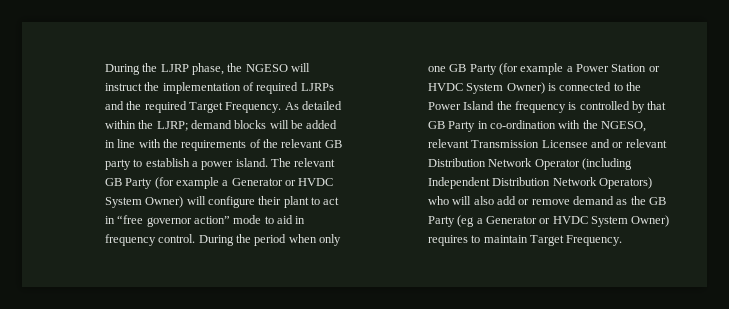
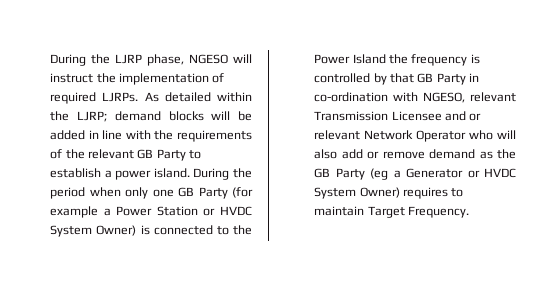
[227,63,243,72] the -> (185, 60) none
[300,83,334,91] [104,101,282,113] LJRPs and the required Target Frequency. -> [102,92,139,102] LJRPs.
[104,159,131,170] party -> [156,149,186,161] Party
[271,158,336,167] [104,177,334,189] [104,196,340,208] [104,215,306,227] [104,234,196,246] The relevant GB Party (for example a Generator or HVDC System Owner) will configure their plant to act in “free governor action” mode to aid in frequency control. -> (190, 173) none
[582,120,598,129] the -> (419, 97) none
[427,158,486,167] Distribution -> (361, 135) none
[581,158,632,170] [427,177,652,189] (including Independent Distribution Network Operators) -> (467, 136) none

